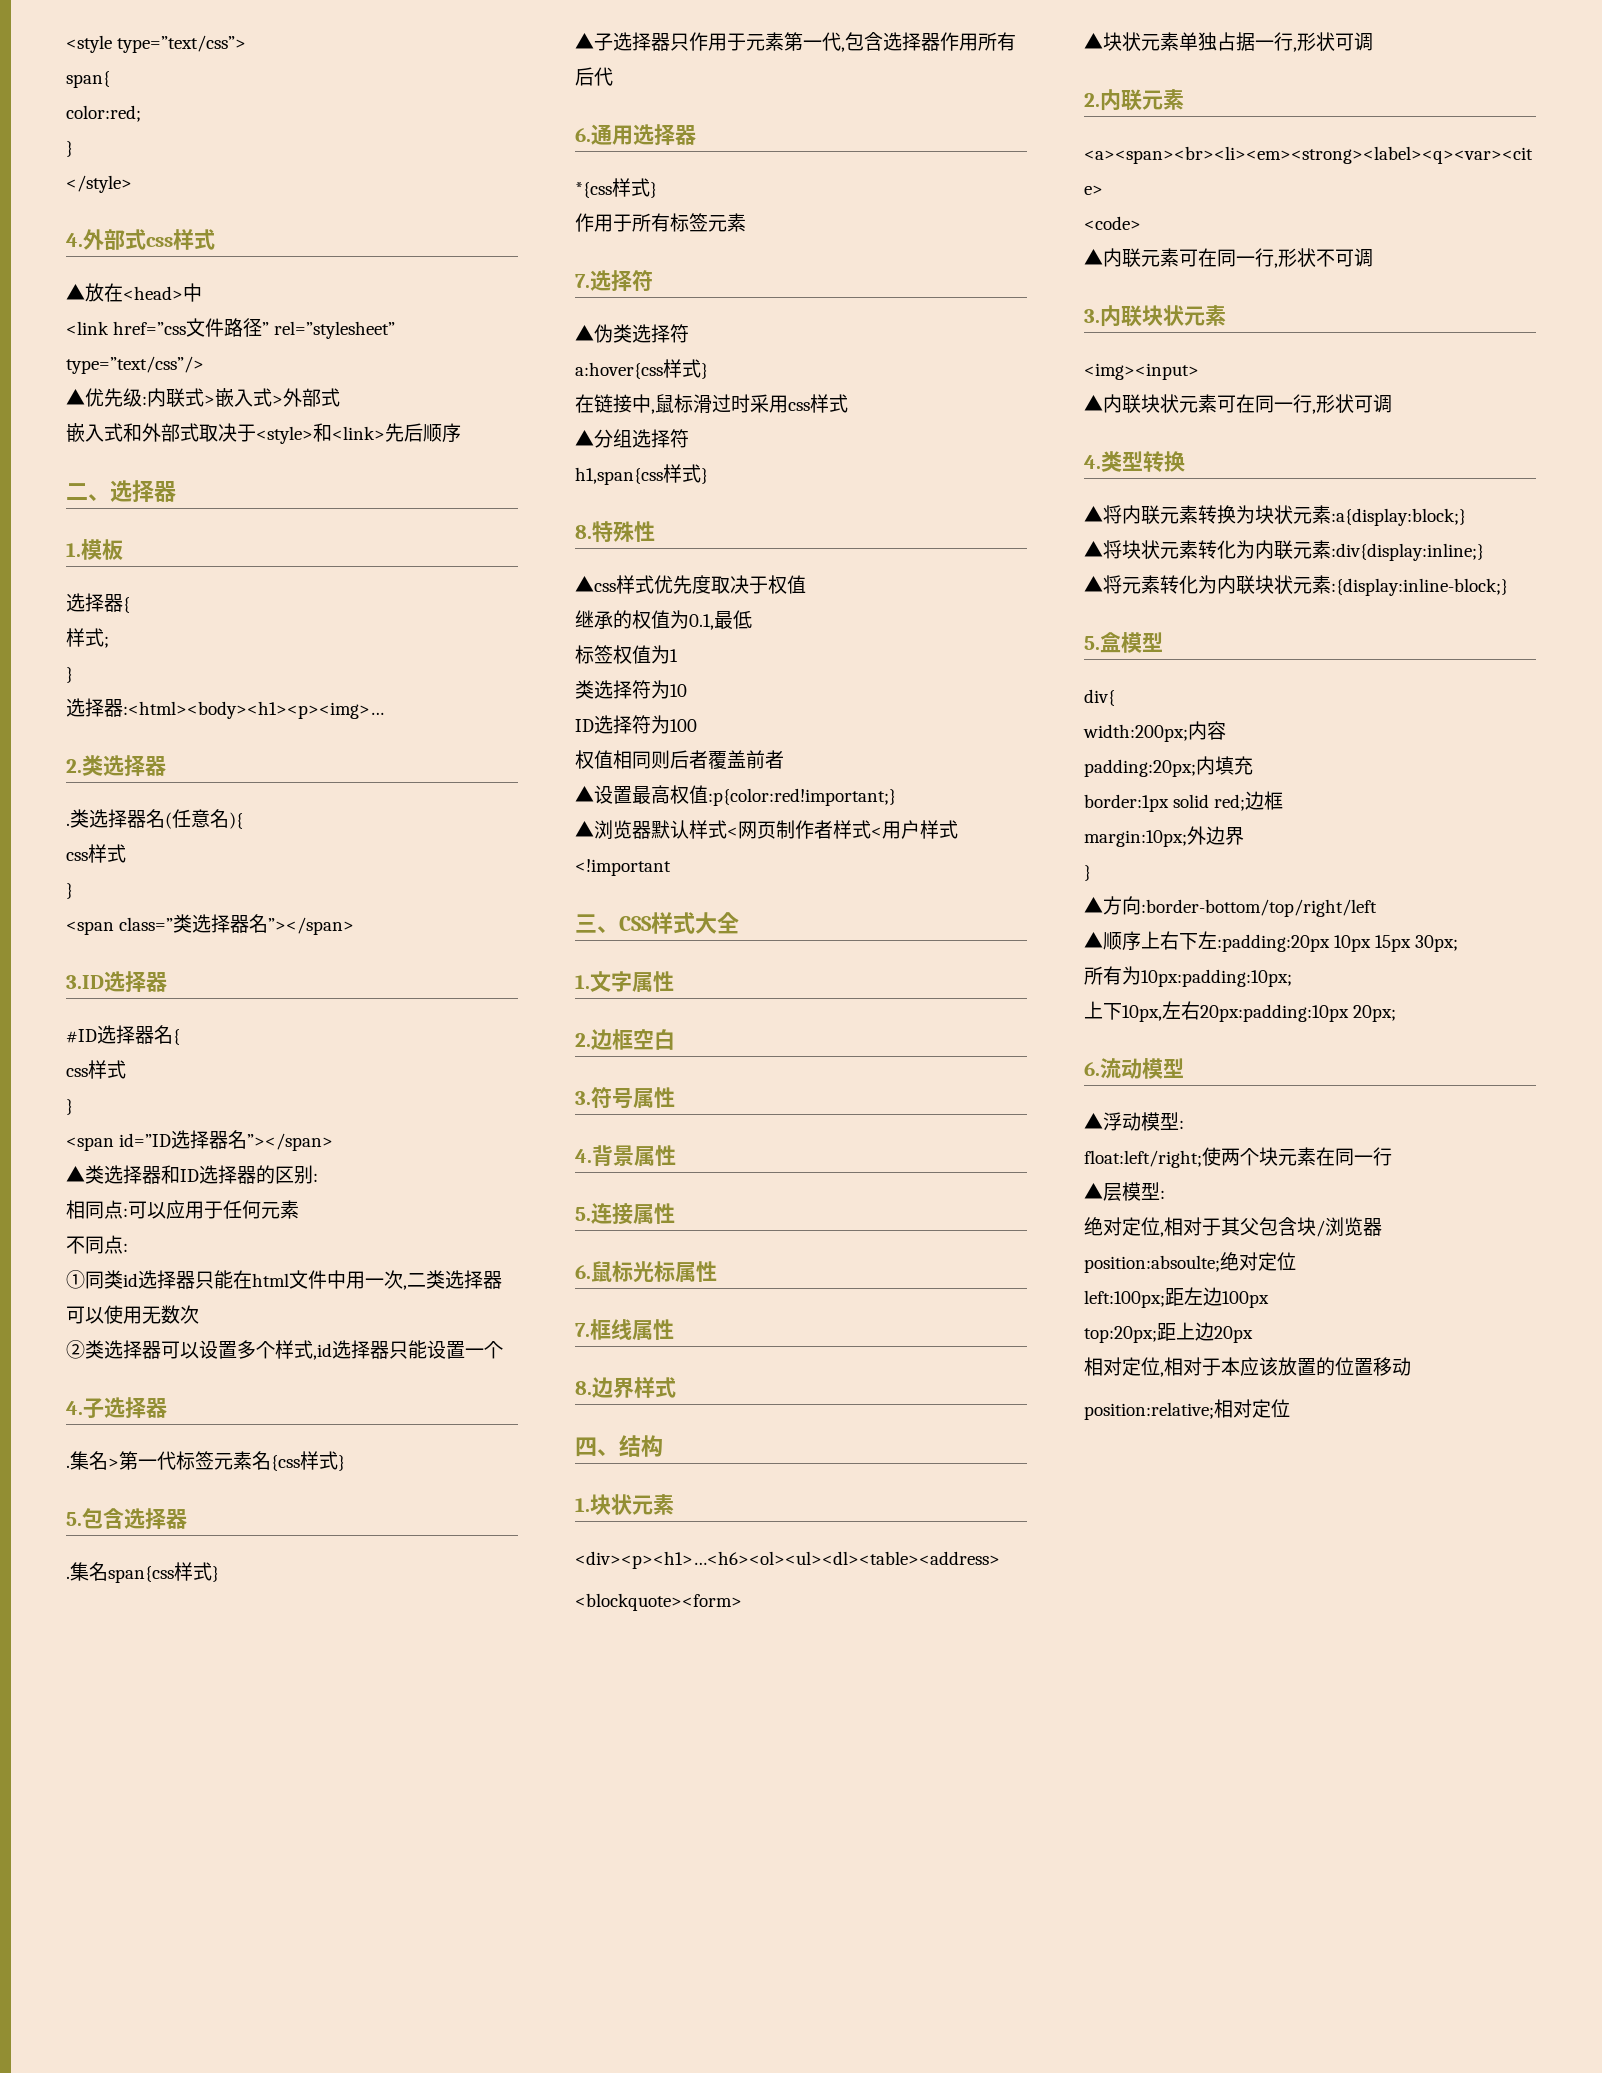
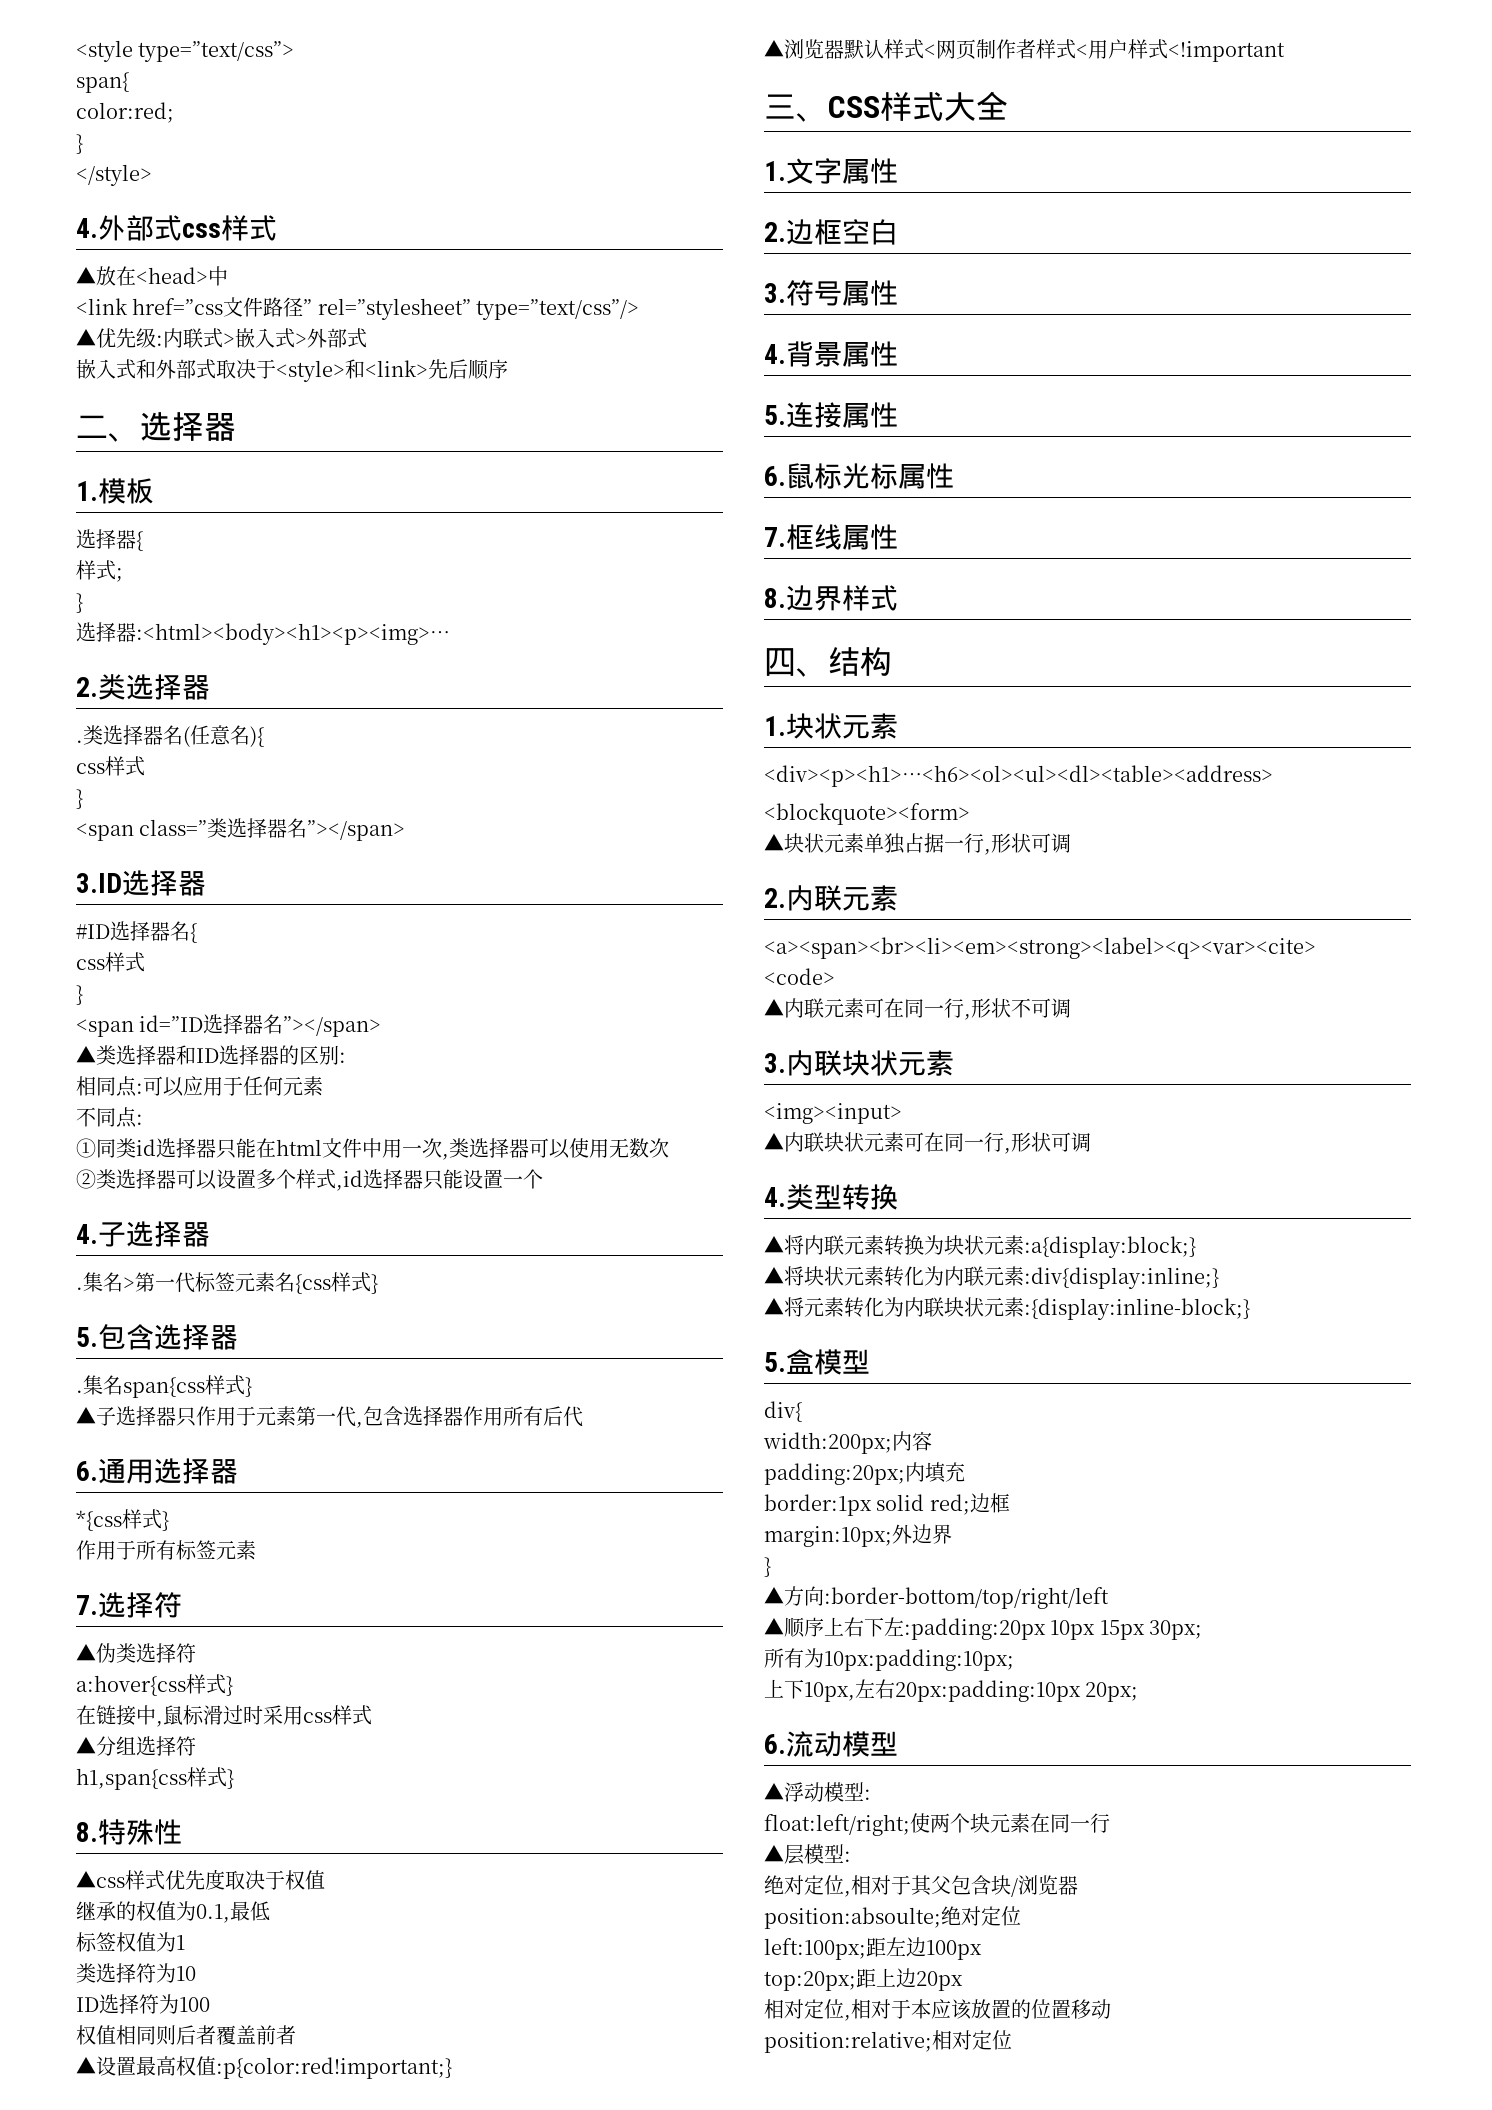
[407,1273,426,1287] 二 -> (449, 1157) none

